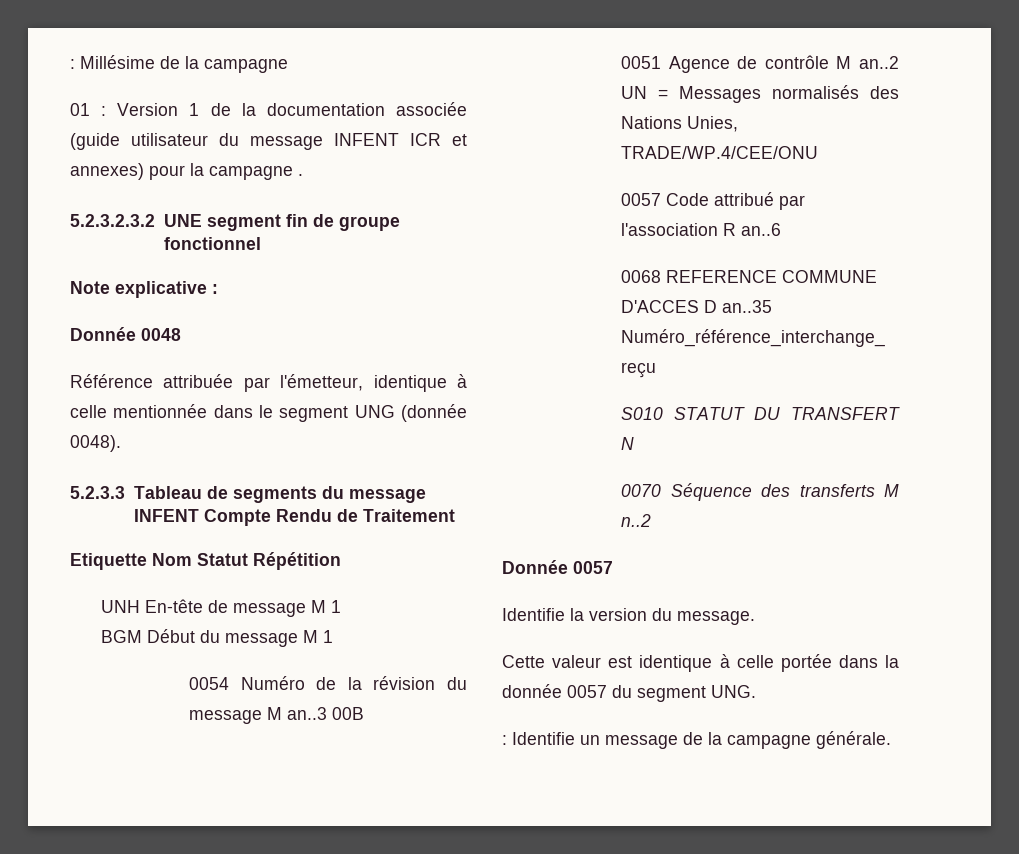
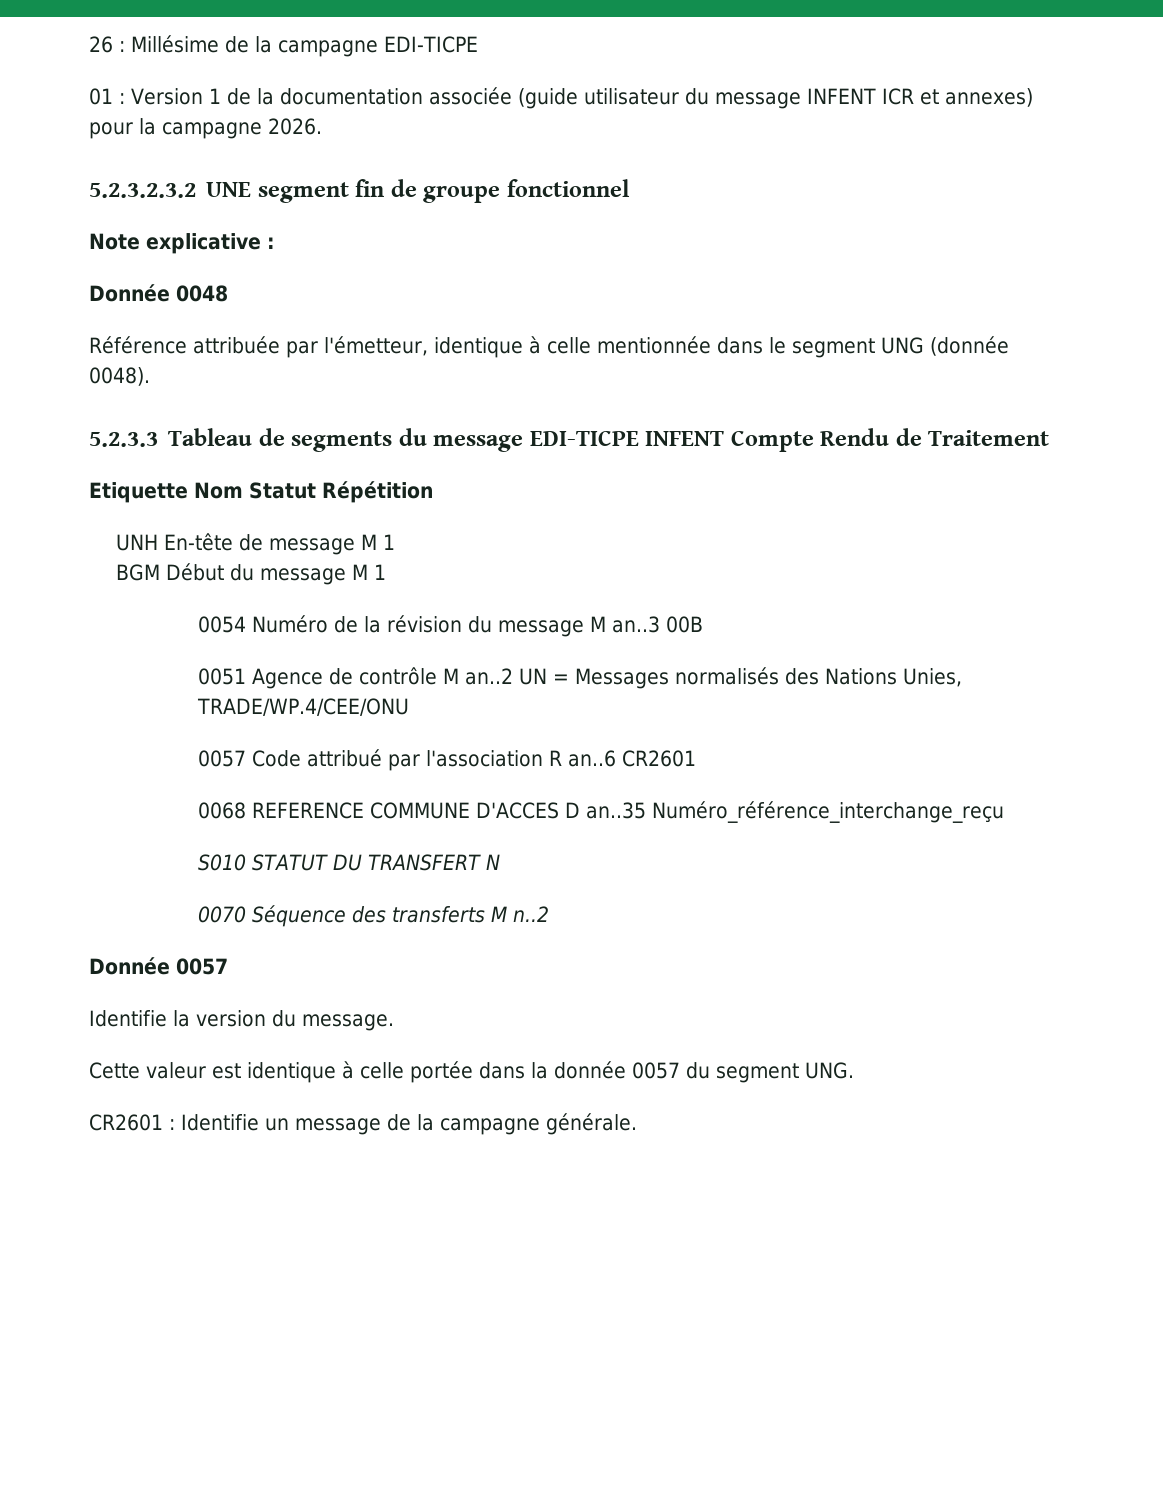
(70, 64) none -> [89,36,113,53] 26
(288, 66) none -> [384,36,478,53] EDI-TICPE
[298,174,303,176] . -> [268,118,322,135] 2026.
(426, 496) none -> [529,431,639,446] EDI-TICPE
(782, 229) none -> [621,750,696,767] CR2601
(756, 691) none -> [89,1114,163,1131] CR2601

